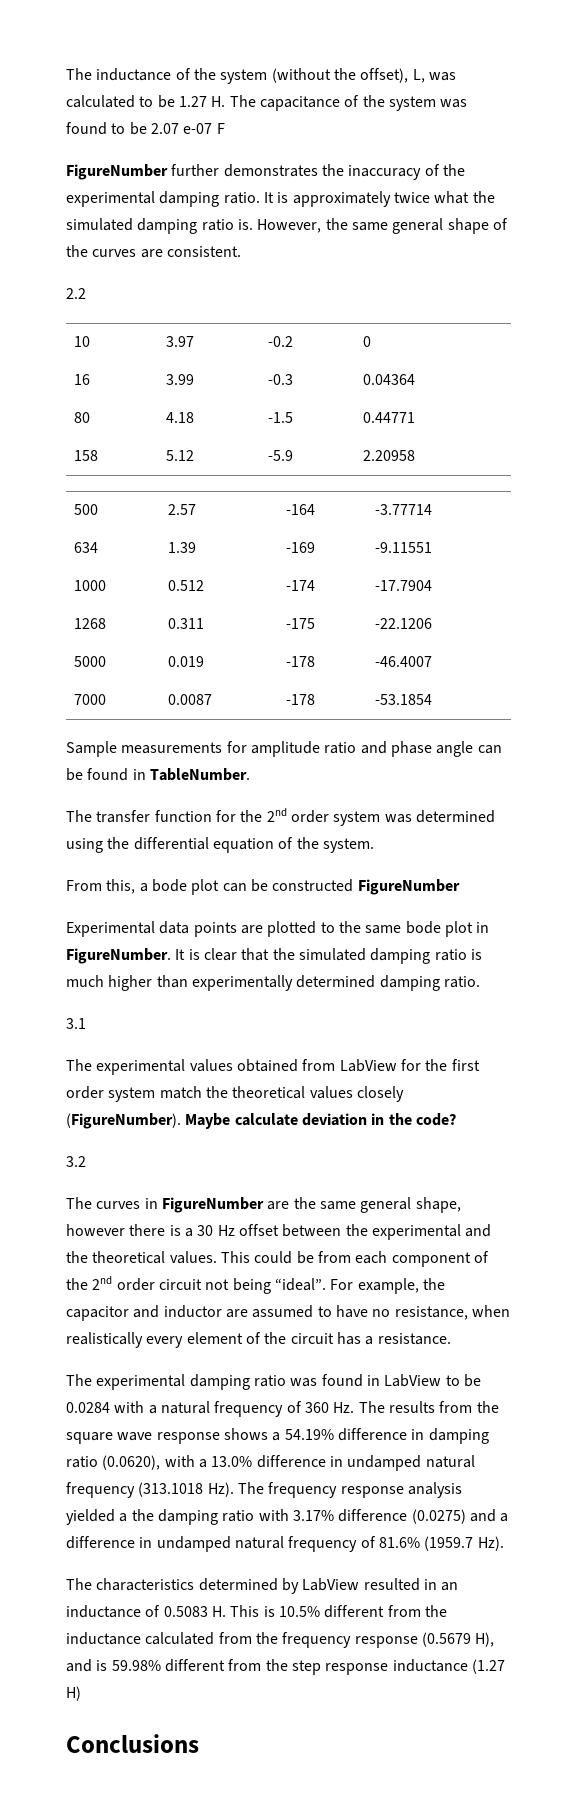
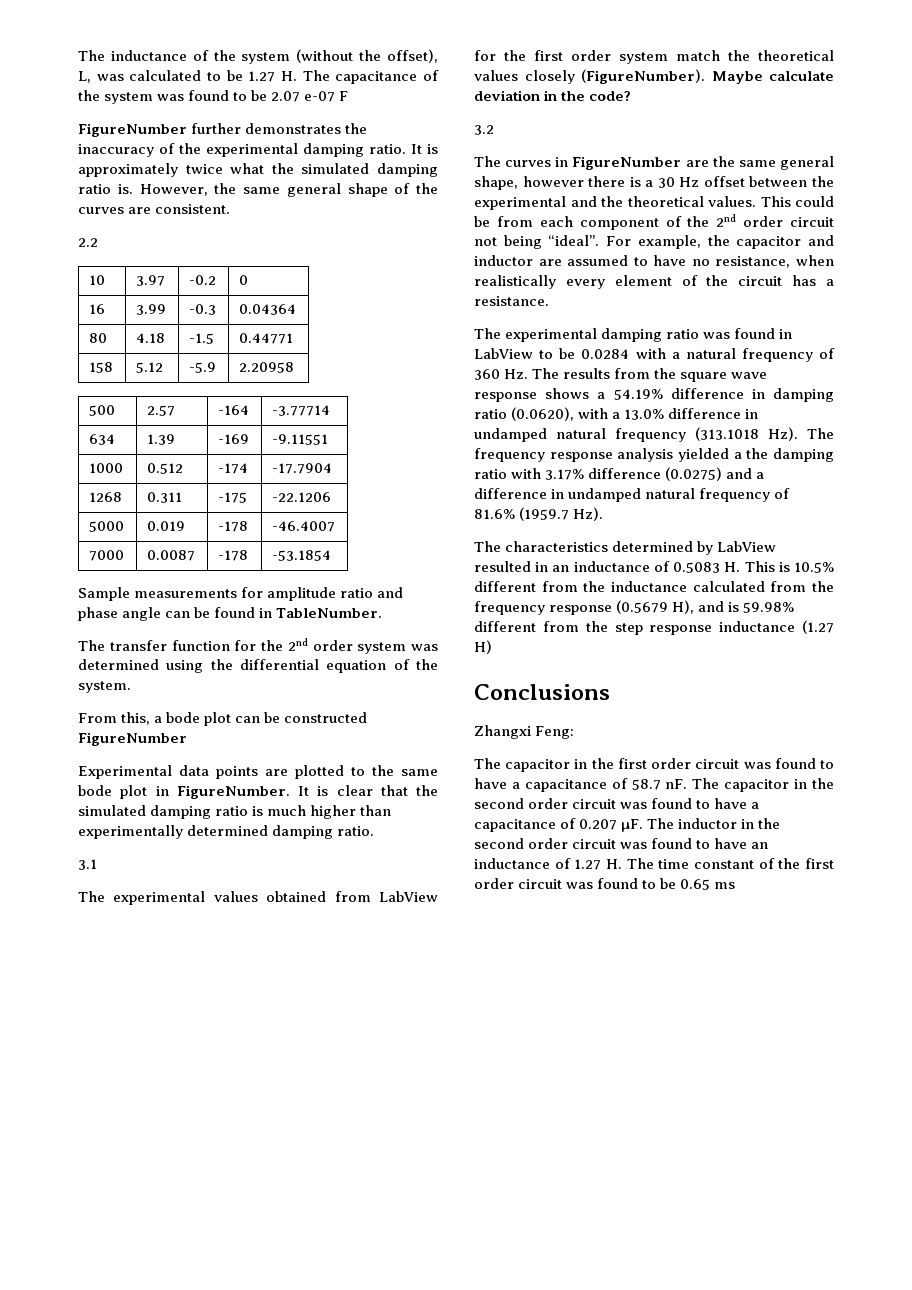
(199, 1743) none -> [474,725,575,739] [474,758,834,772] [474,778,834,792] [474,798,760,809] [474,818,781,832] [474,838,769,849] [474,858,834,870] [474,878,736,890] // Zhangxi Feng: // The capacitor in the first order circuit was found to have a capacitance of 58.7 nF. The capacitor in the second order circuit was found to have a capacitance of 0.207 µF. The inductor in the second order circuit was found to have an inductance of 1.27 H. The time constant of the first order circuit was found to be 0.65 ms

